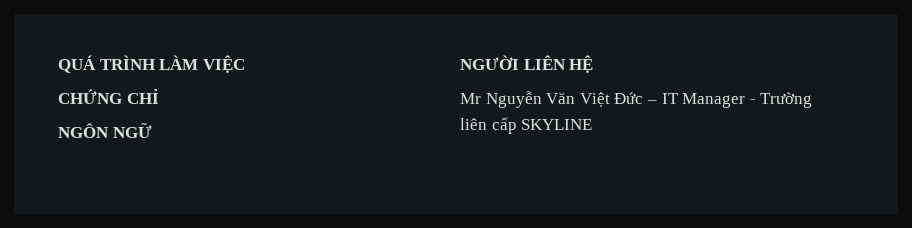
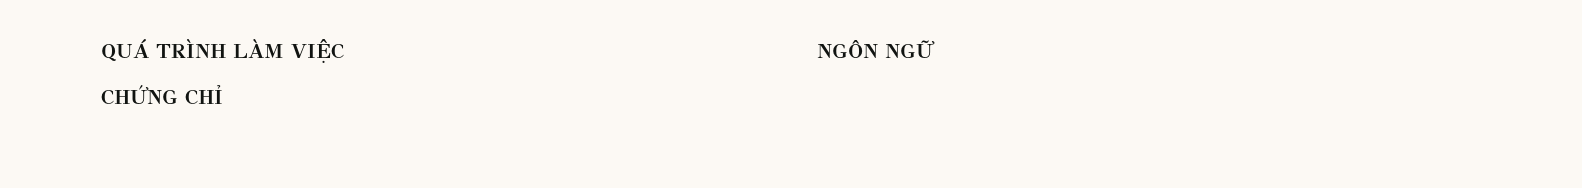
[460,55,594,73] [460,91,813,108] [460,117,593,134] // NGƯỜI LIÊN HỆ // Mr Nguyễn Văn Việt Đức – IT Manager - Trường liên cấp SKYLINE -> (935, 49) none

